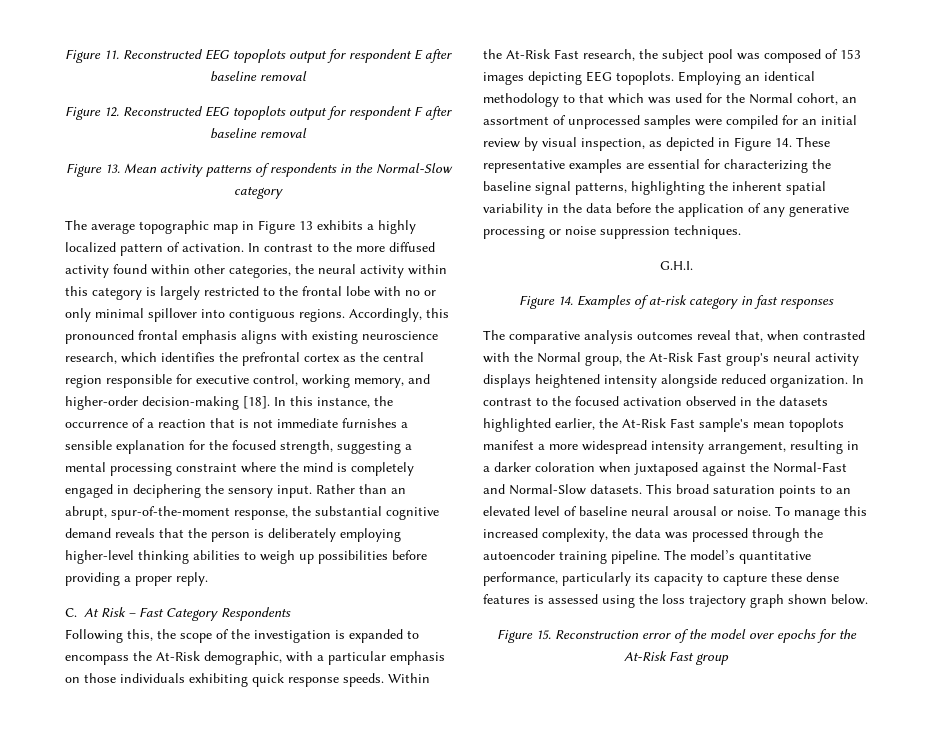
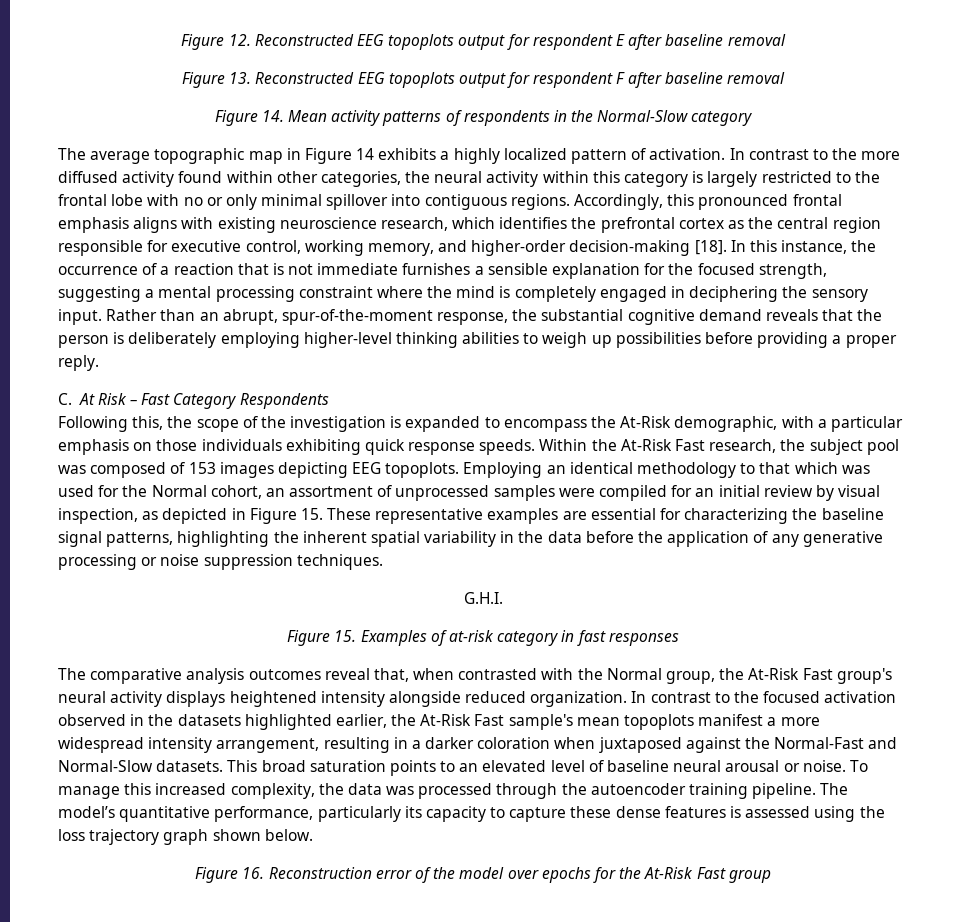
[65,49,119,63] Figure 11. -> [181,34,251,50] Figure 12.
[104,107,119,117] 12. -> [229,72,252,84] 13.
[104,164,120,173] 13. -> [261,110,284,122] 14.
[299,221,313,230] 13 -> [356,148,375,160] 14
[775,138,792,147] 14. -> [300,508,323,520] 15.
[558,296,573,305] 14. -> [334,630,357,642] 15.
[535,630,551,640] 15. -> [242,867,265,879] 16.

